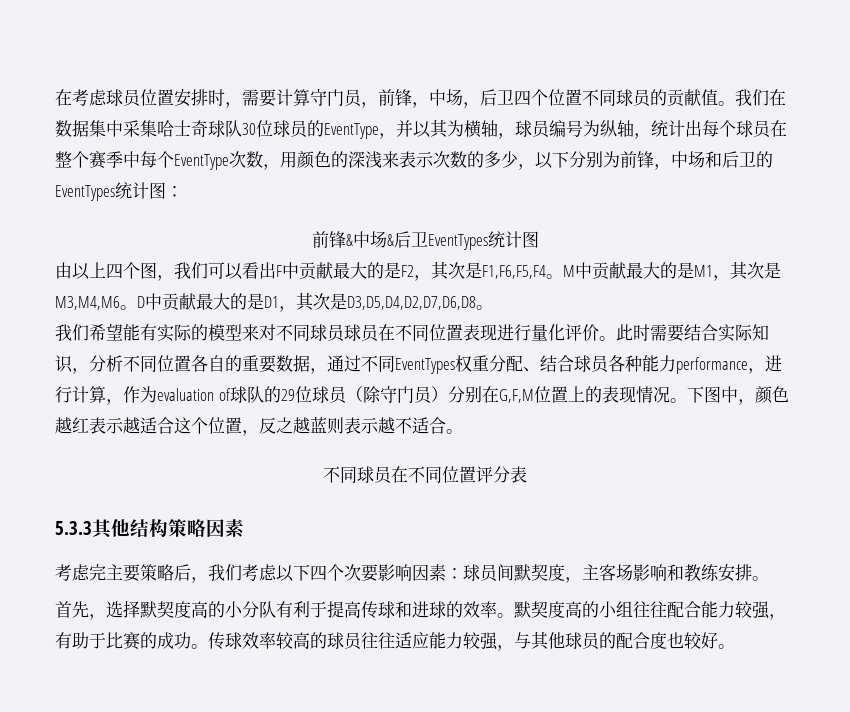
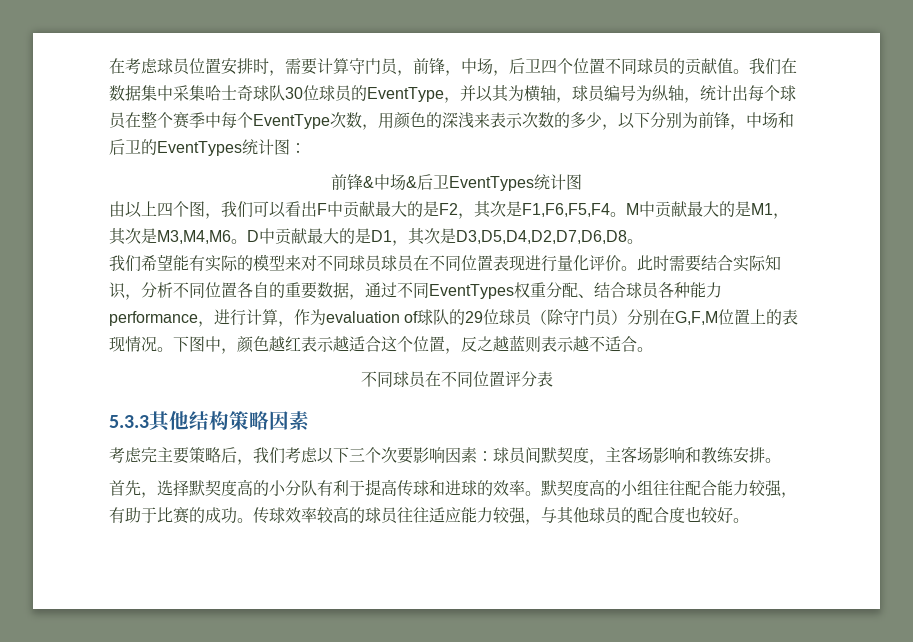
[310,565,327,581] 四 -> [349,447,365,462] 三

